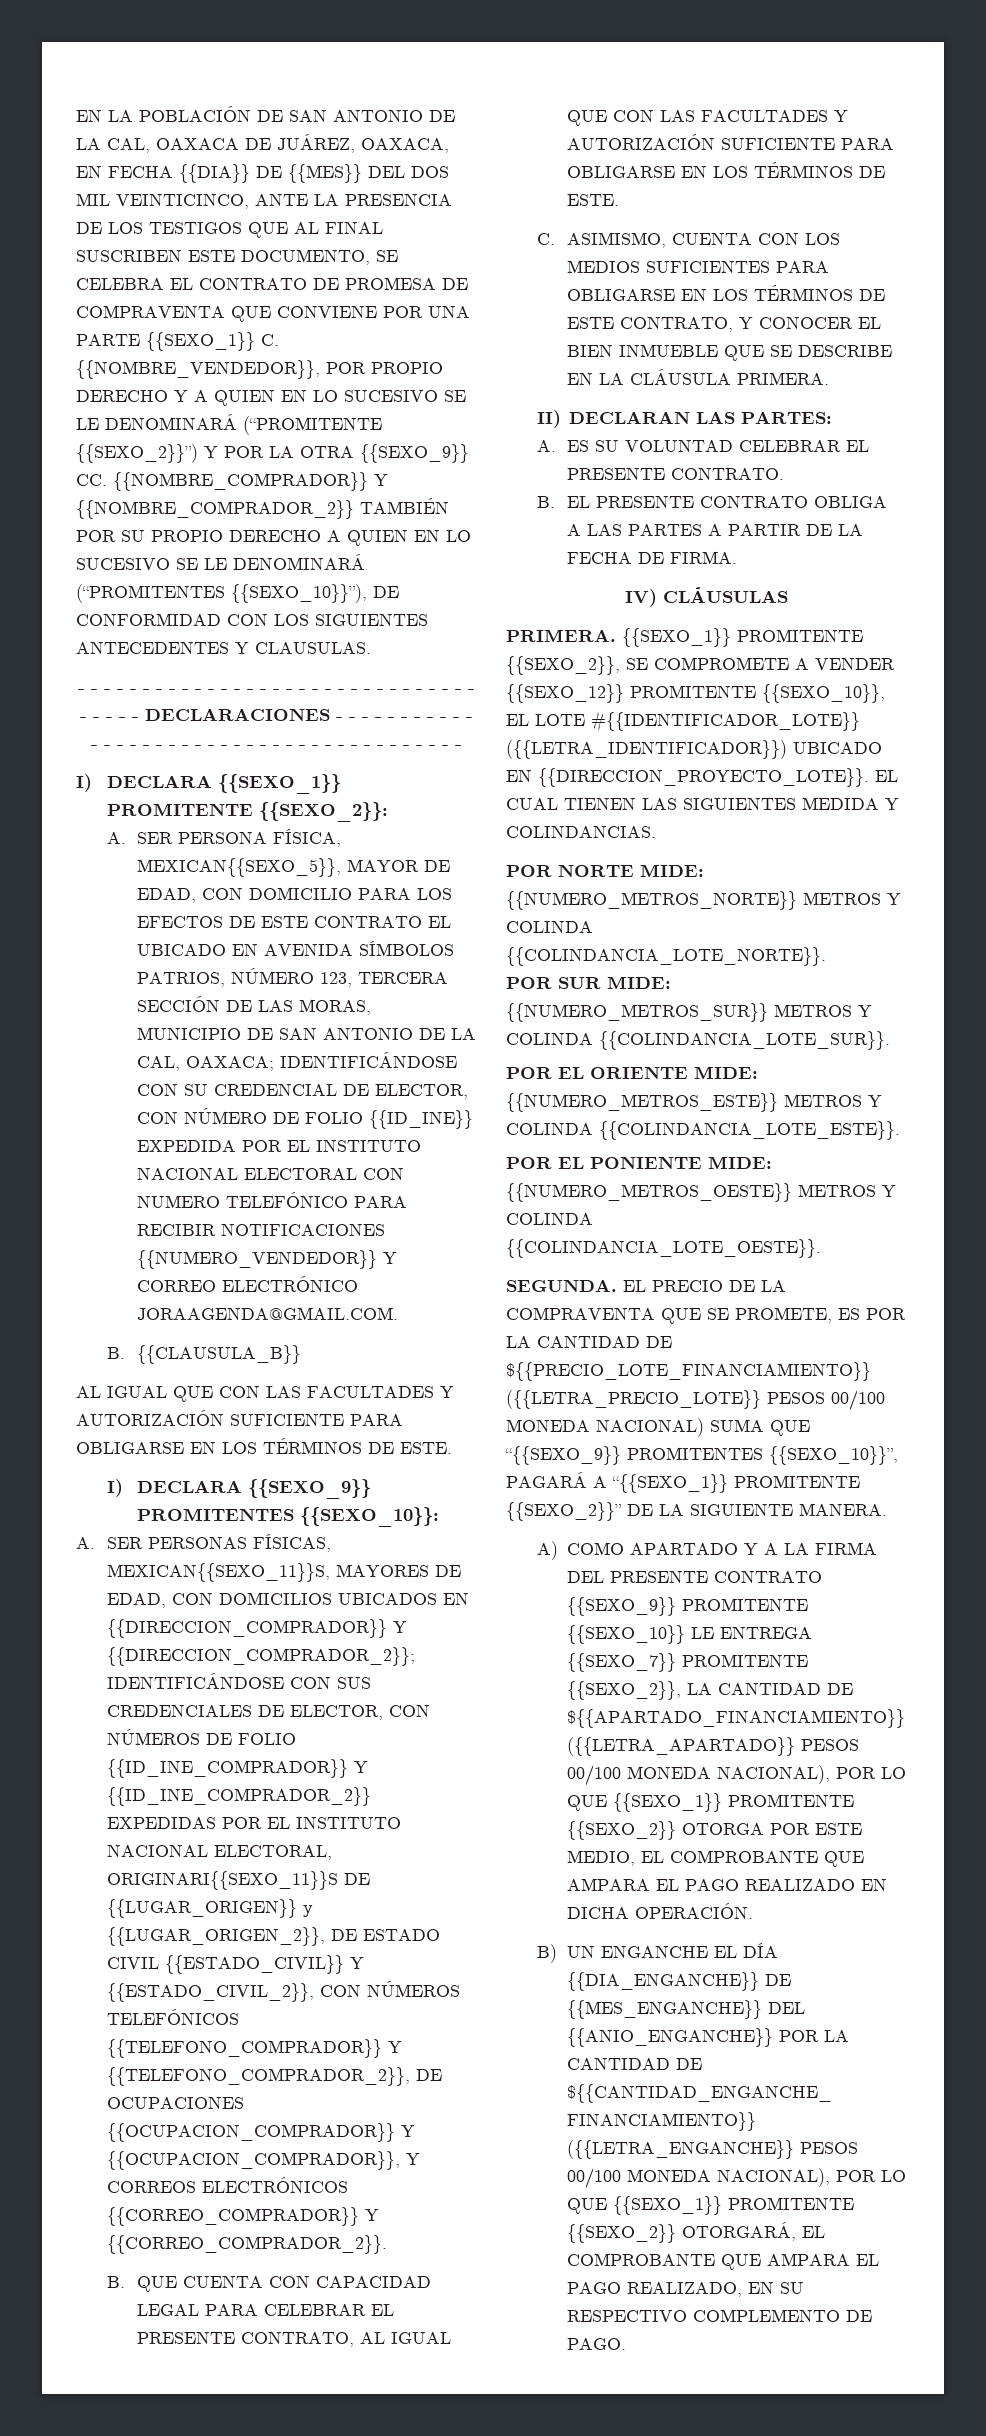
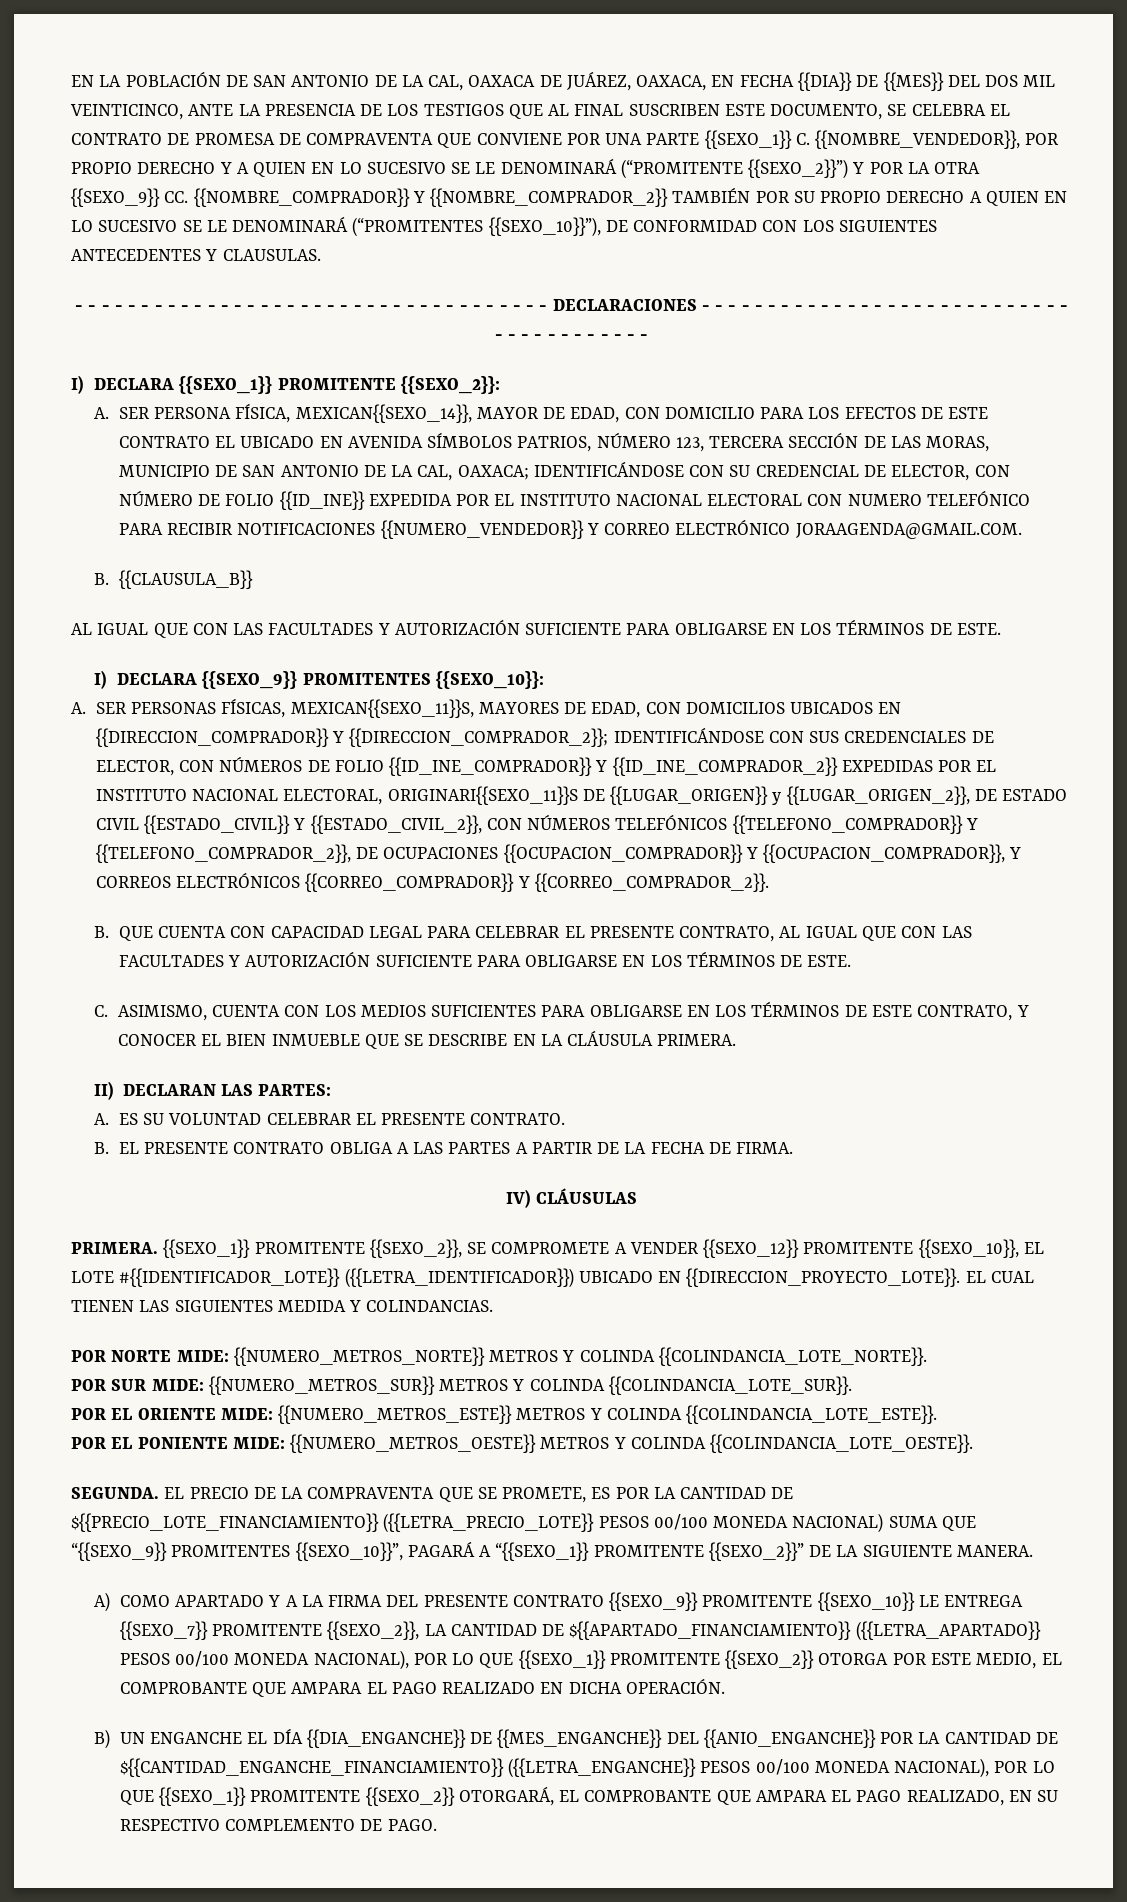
[137,858,342,877] MEXICAN{{SEXO_5}}, -> [295,404,472,423] MEXICAN{{SEXO_14}},

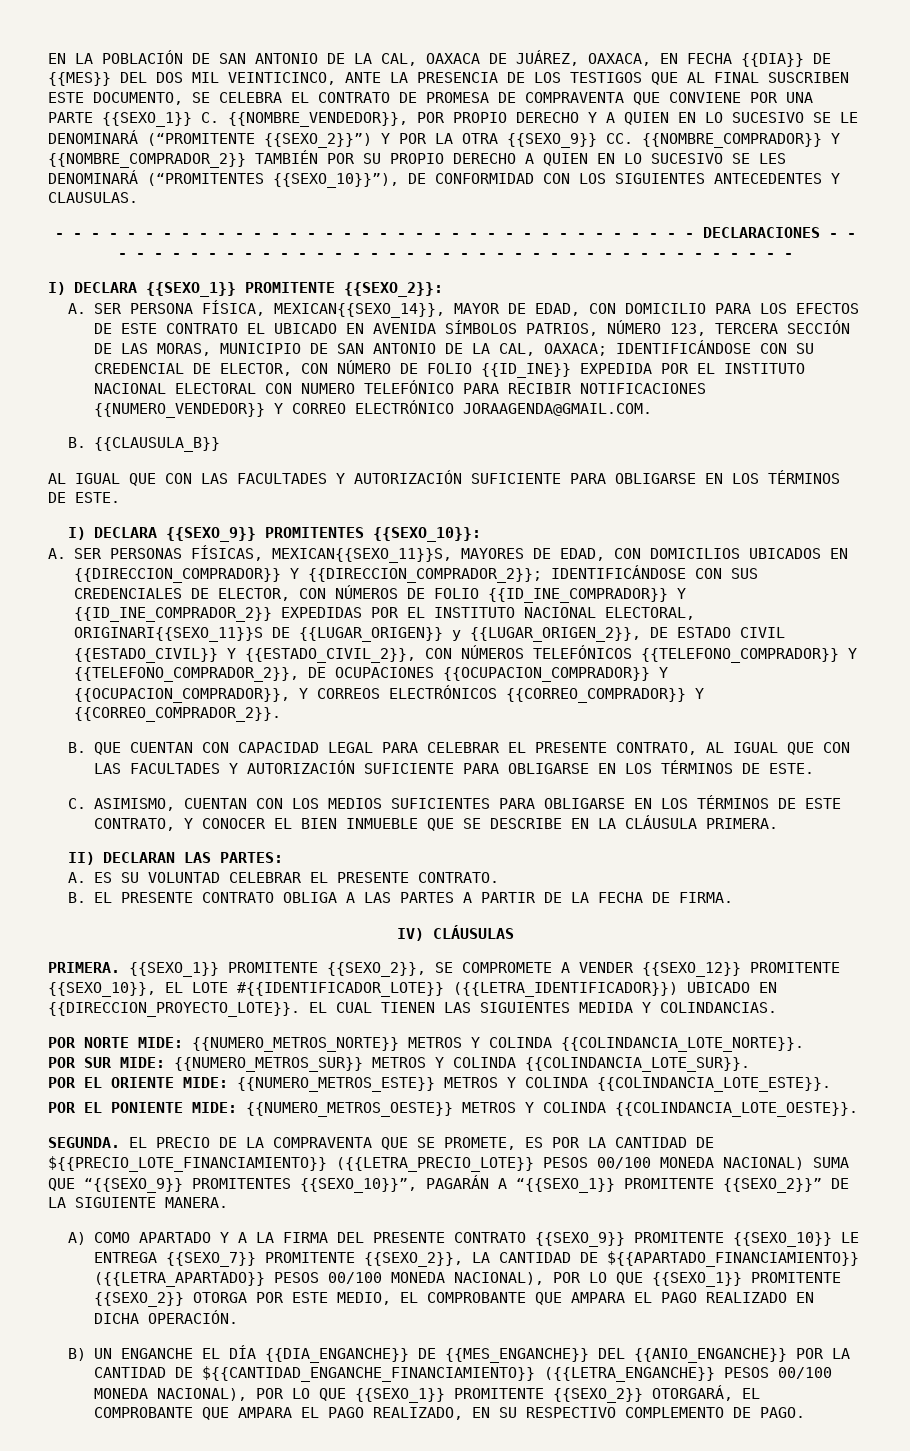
[206,220,227,232] LE -> [759,153,786,164] LES
[158,926,227,938] CUENTA -> [129,742,193,753] CUENTAN
[212,1005,281,1017] CUENTA -> [183,798,247,809] CUENTAN
[407,1541,475,1557] PAGARÁ -> [426,1175,489,1189] PAGARÁN

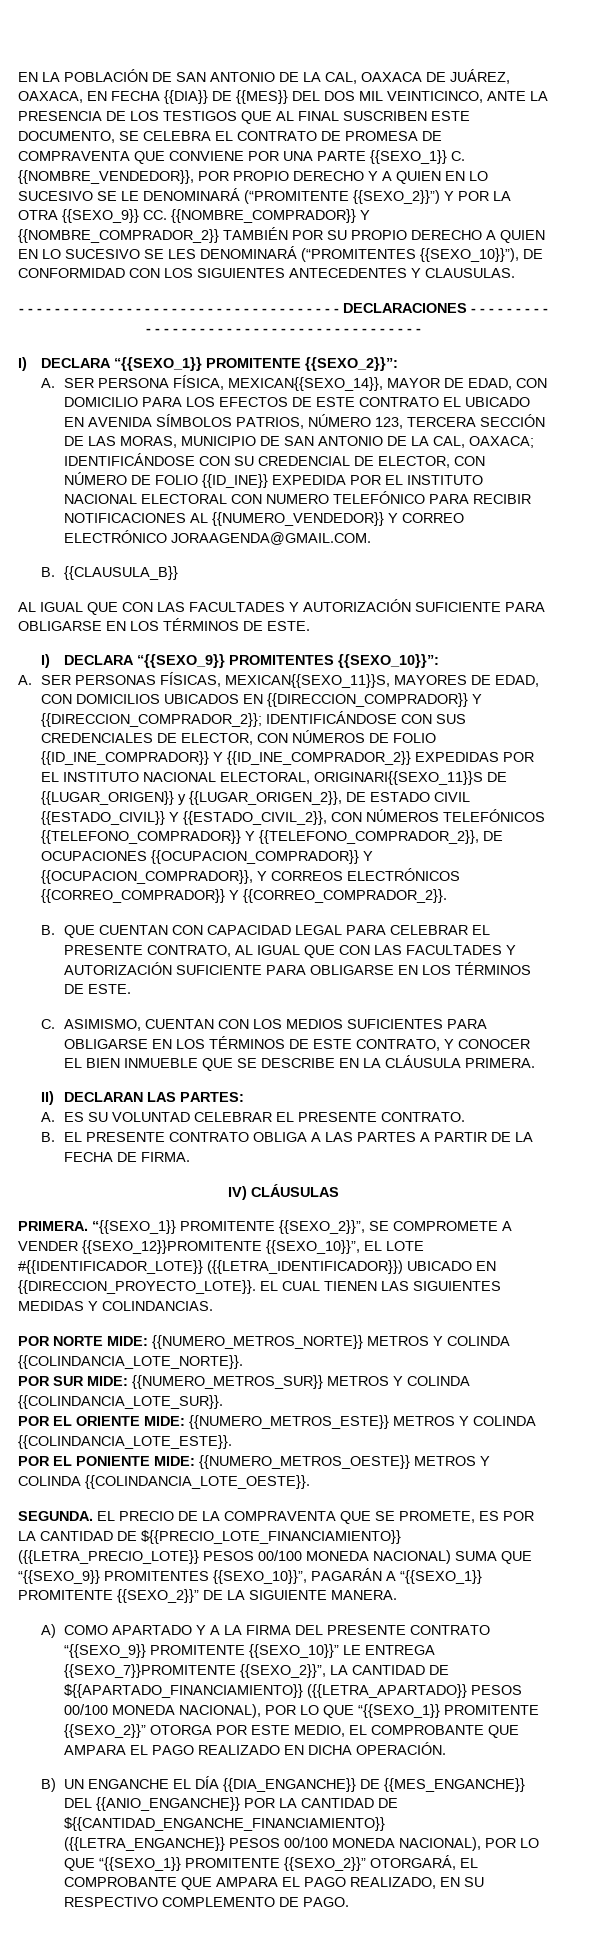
[145,282,443,297] {{SEXO_1}} PROMITENTE {{SEXO_2}}: -> [114,357,399,371] “{{SEXO_1}} PROMITENTE {{SEXO_2}}”:
(706, 388) none -> [190,513,209,523] AL
[165,527,481,542] {{SEXO_9}} PROMITENTES {{SEXO_10}}: -> [137,654,440,668] “{{SEXO_9}} PROMITENTES {{SEXO_10}}”:
[129,962,426,977] {{SEXO_1}} PROMITENTE {{SEXO_2}}, -> [92,1220,365,1234] “{{SEXO_1}} PROMITENTE {{SEXO_2}}”,
[642,962,840,977] [48,982,156,997] {{SEXO_12}} PROMITENTE {{SEXO_10}}, -> [82,1240,360,1254] {{SEXO_12}}PROMITENTE {{SEXO_10}}”,
[579,1002,633,1013] MEDIDA -> [18,1301,84,1311] MEDIDAS
[534,1232,859,1247] [93,1252,463,1267] {{SEXO_9}} PROMITENTE {{SEXO_10}} LE ENTREGA {{SEXO_7}} PROMITENTE {{SEXO_2}}, -> [64,1644,436,1658] [64,1664,327,1678] “{{SEXO_9}} PROMITENTE {{SEXO_10}}” LE ENTREGA {{SEXO_7}}PROMITENTE {{SEXO_2}}”,
[651,1272,841,1287] [93,1292,184,1307] {{SEXO_1}} PROMITENTE {{SEXO_2}} -> [358,1704,540,1718] [64,1724,147,1738] “{{SEXO_1}} PROMITENTE {{SEXO_2}}”
[354,1388,643,1403] {{SEXO_1}} PROMITENTE {{SEXO_2}} -> [99,1857,367,1871] “{{SEXO_1}} PROMITENTE {{SEXO_2}}”

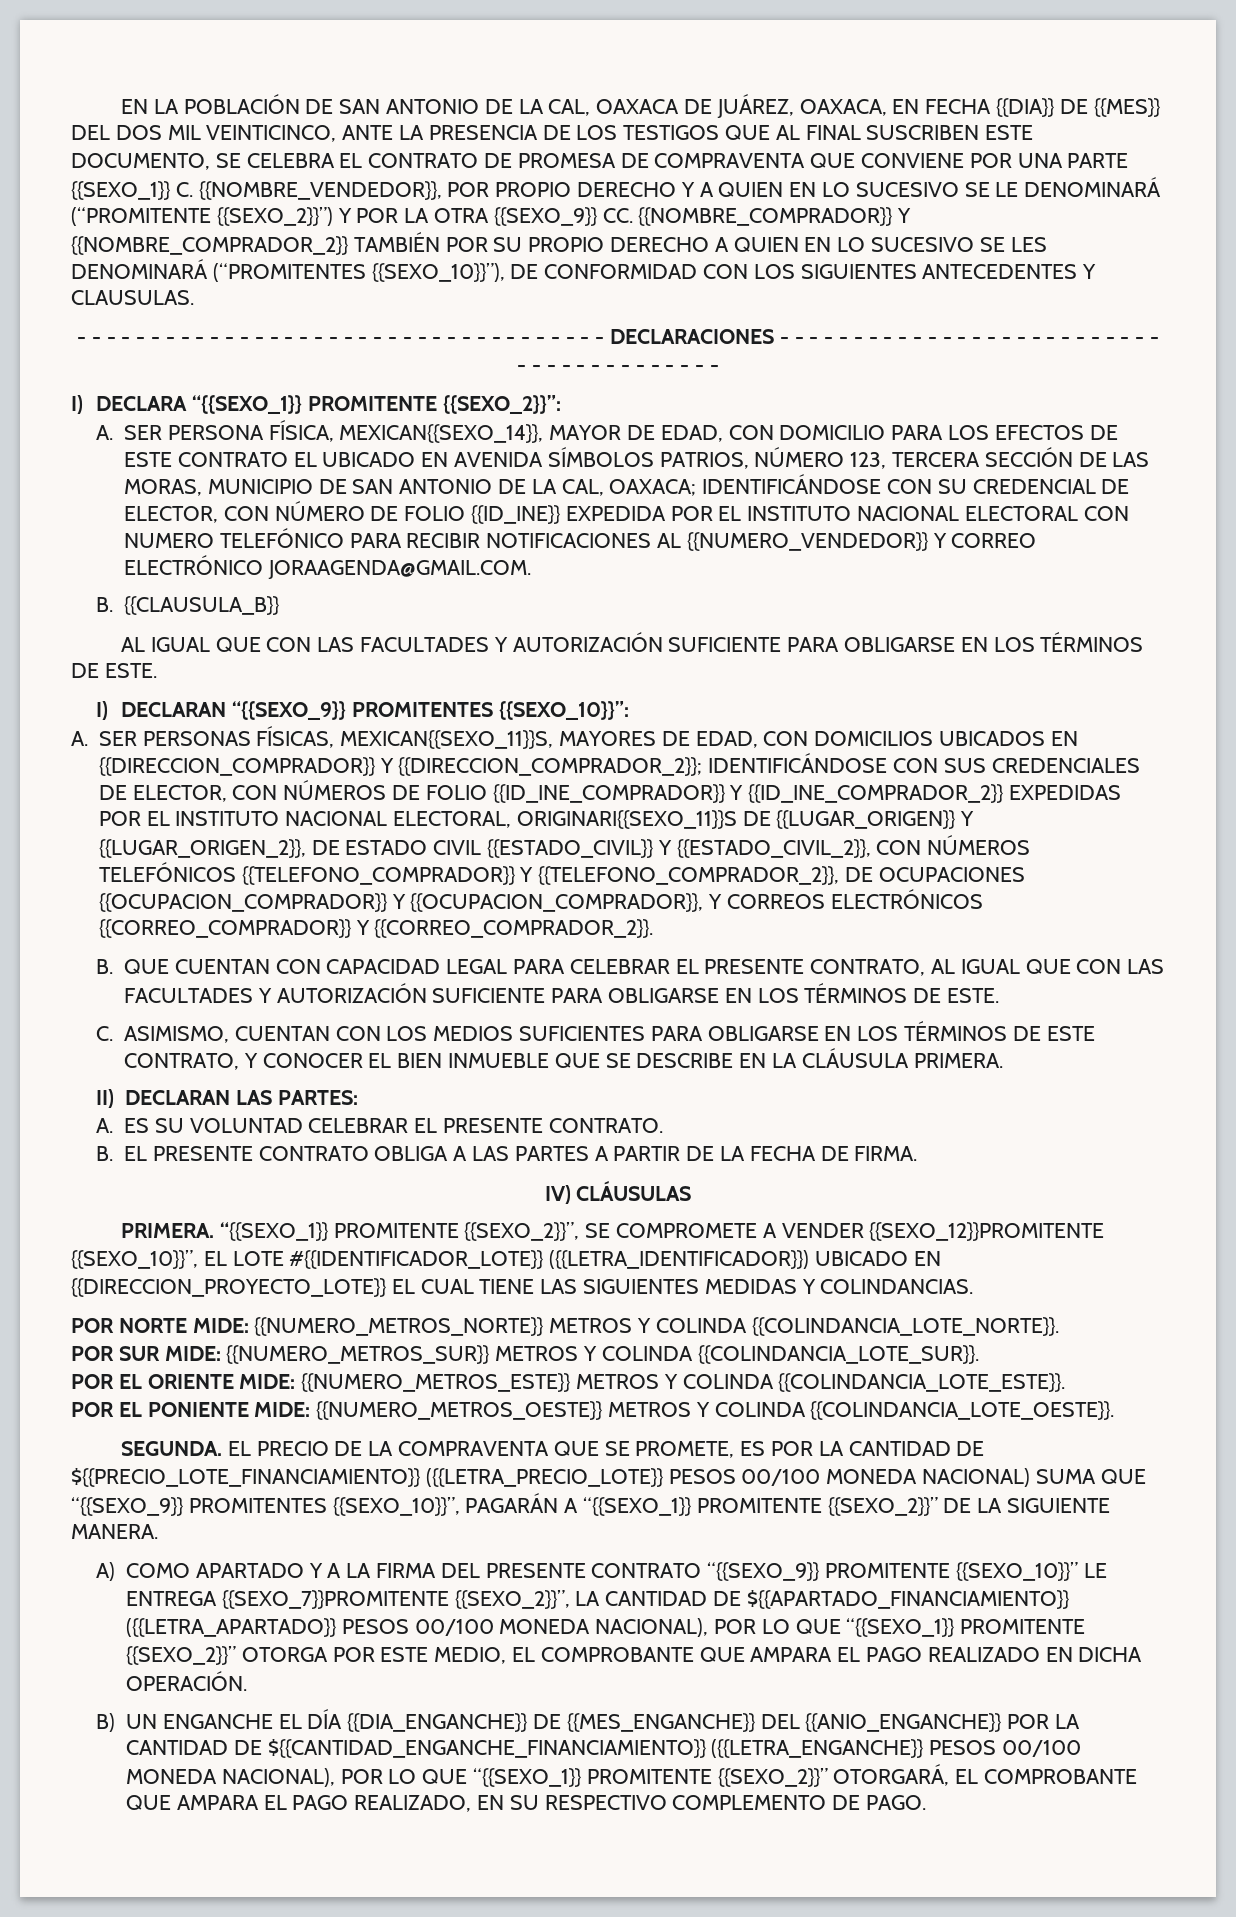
[64,655,135,665] DECLARA -> [121,702,227,717] DECLARAN
[178,794,187,805] y -> [960,811,975,826] Y
[18,1280,256,1294] {{DIRECCION_PROYECTO_LOTE}}. -> [71,1278,387,1297] {{DIRECCION_PROYECTO_LOTE}}
[324,1281,377,1291] TIENEN -> [479,1279,535,1294] TIENE

